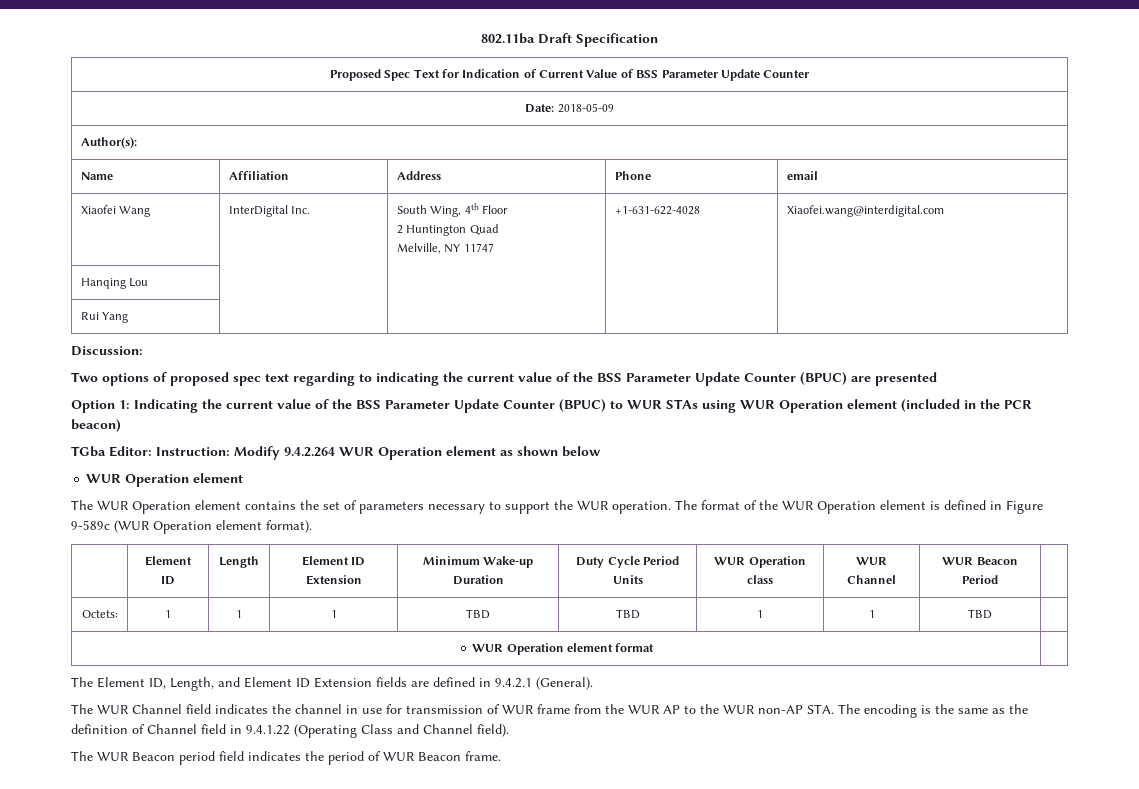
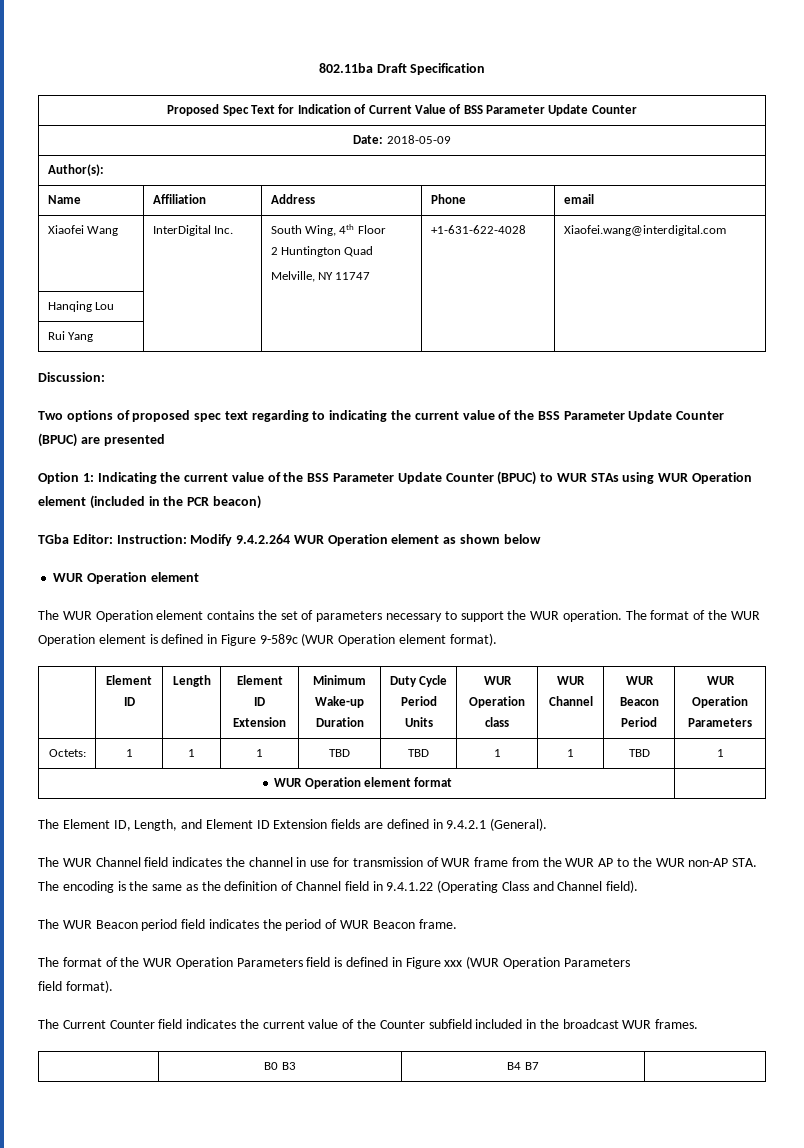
(998, 579) none -> [706,676,735,685] [692,696,748,708] [688,718,752,727] WUR Operation Parameters
(992, 614) none -> [716,749,724,757] 1
(501, 756) none -> [38,956,630,969] [38,980,113,993] [38,1019,699,1029] [264,1062,296,1070] [507,1062,539,1070] // The format of the WUR Operation Parameters field is defined in Figure xxx (WUR Operation Parameters // field format). // The Current Counter field indicates the current value of the Counter subfield included in the broadcast WUR frames. // | B0 B3 | B4 B7 |

